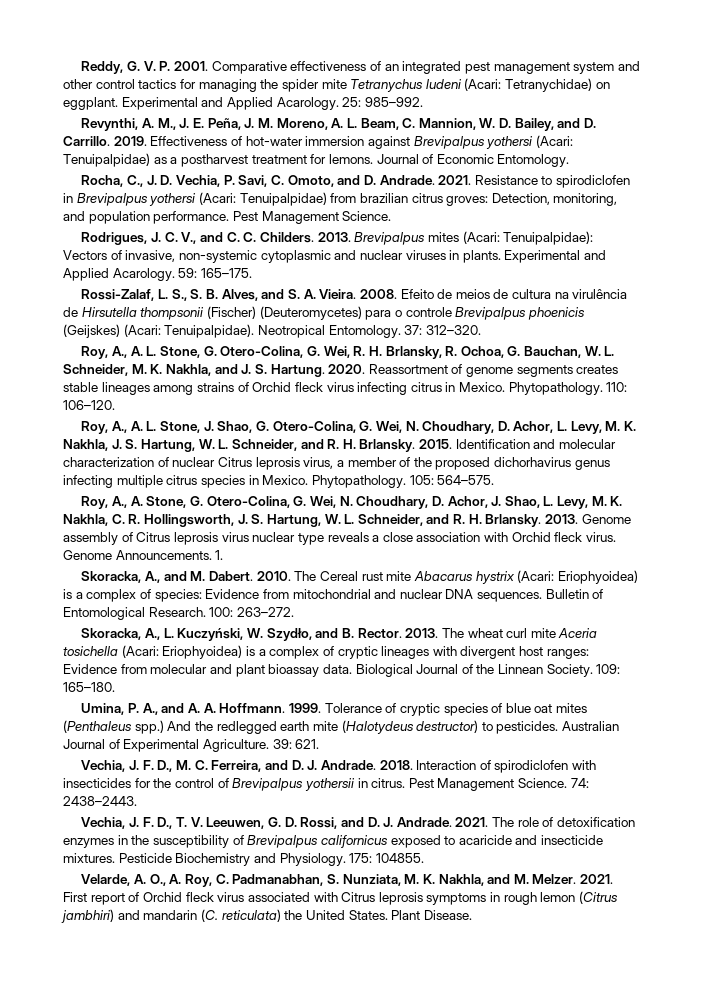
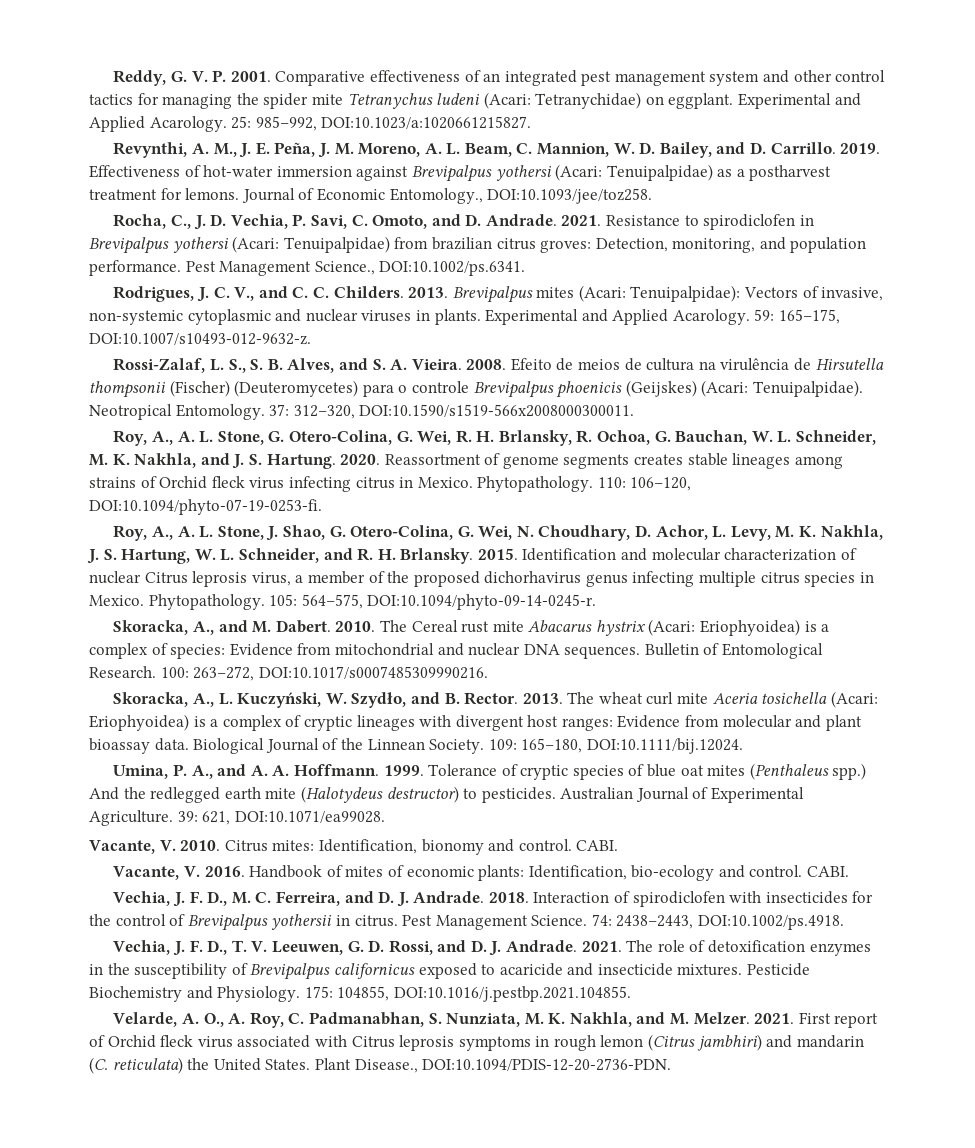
[364,97,423,107] 985–992. -> [255,116,532,131] 985–992, DOI:10.1023/a:1020661215827.
[497,154,570,167] Entomology. -> [389,188,653,204] Entomology., DOI:10.1093/jee/toz258.
[342,211,392,221] Science. -> [314,261,526,276] Science., DOI:10.1002/ps.6341.
[200,268,252,278] 165–175. -> [779,309,841,324] [89,332,311,345] 165–175, DOI:10.1007/s10493-012-9632-z.
[425,325,481,335] 312–320. -> [293,404,635,419] 312–320, DOI:10.1590/s1519-566x2008000300011.
[63,400,115,410] 106–120. -> [630,477,692,491] [89,499,322,515] 106–120, DOI:10.1094/phyto-07-19-0253-fi.
[437,475,495,485] [81,496,623,509] [63,514,631,527] [63,532,617,545] [63,550,224,560] 564–575. // Roy, A., A. Stone, G. Otero-Colina, G. Wei, N. Choudhary, D. Achor, J. Shao, L. Levy, M. K. Nakhla, C. R. Hollingsworth, J. S. Hartung, W. L. Schneider, and R. H. Brlansky. 2013. Genome assembly of Citrus leprosis virus nuclear type reveals a close association with Orchid fleck virus. Genome Announcements. 1. -> [301,594,597,610] 564–575, DOI:10.1094/phyto-09-14-0245-r.
[236,607,294,617] 263–272. -> [193,666,488,681] 263–272, DOI:10.1017/s0007485309990216.
[63,682,115,692] 165–180. -> [521,738,743,754] 165–180, DOI:10.1111/bij.12024.
[295,739,320,749] 621. -> [202,810,385,825] [89,839,619,855] [113,865,850,881] 621, DOI:10.1071/ea99028. // Vacante, V. 2010. Citrus mites: Identification, bionomy and control. CABI. // Vacante, V. 2016. Handbook of mites of economic plants: Identification, bio-ecology and control. CABI.
[63,796,137,806] 2438–2443. -> [616,915,845,930] 2438–2443, DOI:10.1002/ps.4918.
[375,853,424,863] 104855. -> [337,986,631,1002] 104855, DOI:10.1016/j.pestbp.2021.104855.
[423,910,472,920] Disease. -> [354,1058,672,1073] Disease., DOI:10.1094/PDIS-12-20-2736-PDN.

